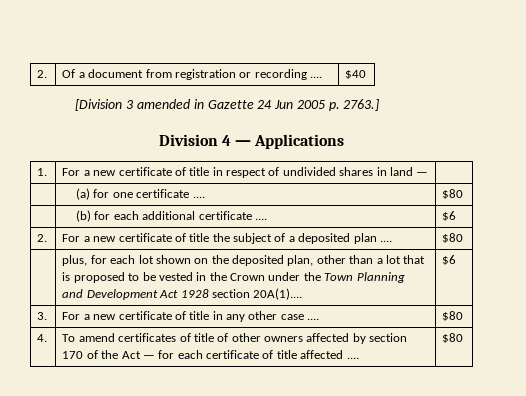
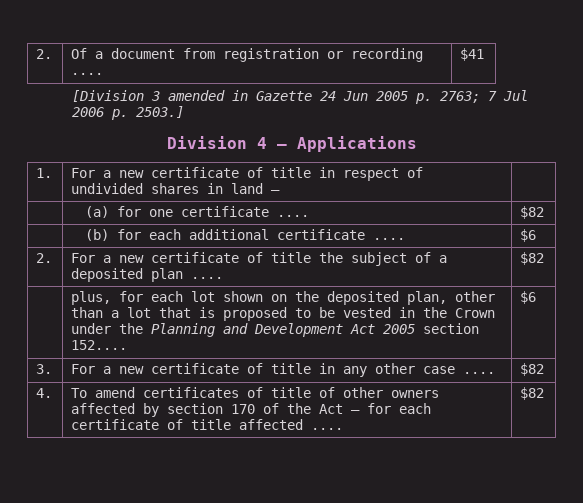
[345,70,367,79] $40 -> [460,48,485,61] $41
[343,99,380,111] 2763.] -> [440,90,529,103] [72,106,185,120] 2763; 7 Jul 2006 p. 2503.]
[442,189,464,199] $80 -> [520,206,545,219] $82
[442,233,464,243] $80 -> [520,252,545,265] $82
[324,273,354,281] Town -> (144, 328) none
[180,288,303,300] 1928 section 20A(1).... -> [383,323,480,334] [71,340,128,350] 2005 section 152....
[442,311,464,321] $80 -> [520,363,545,376] $82
[442,333,464,343] $80 -> [520,387,545,400] $82

